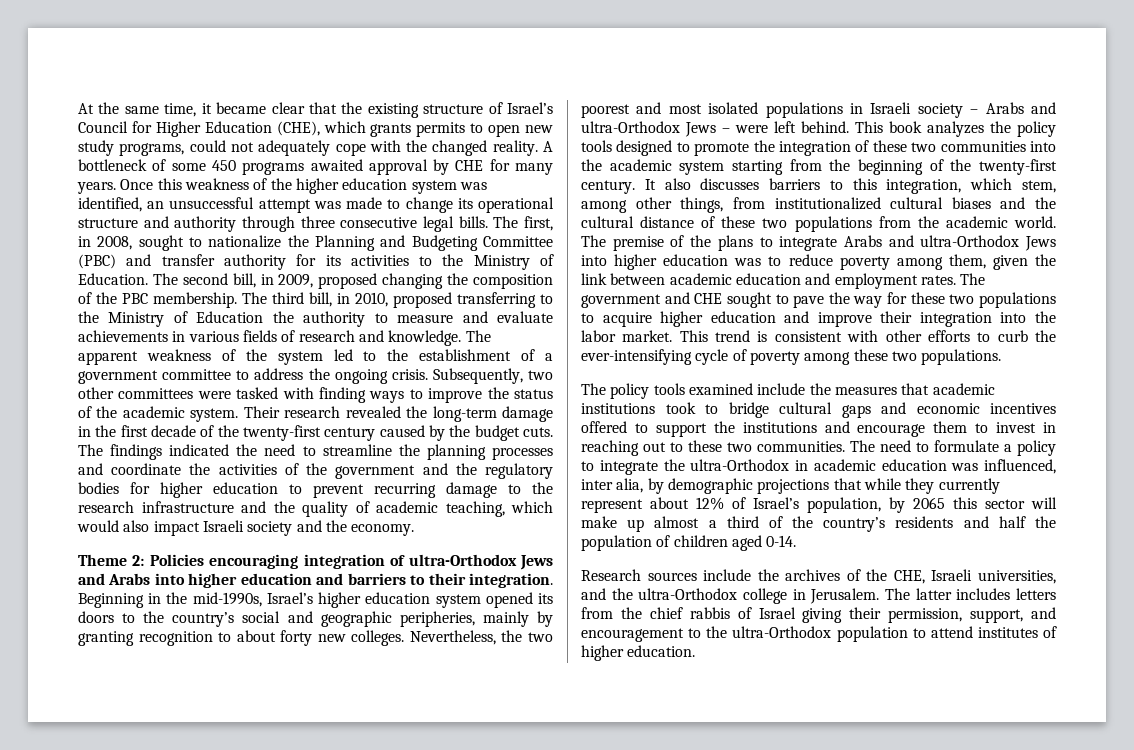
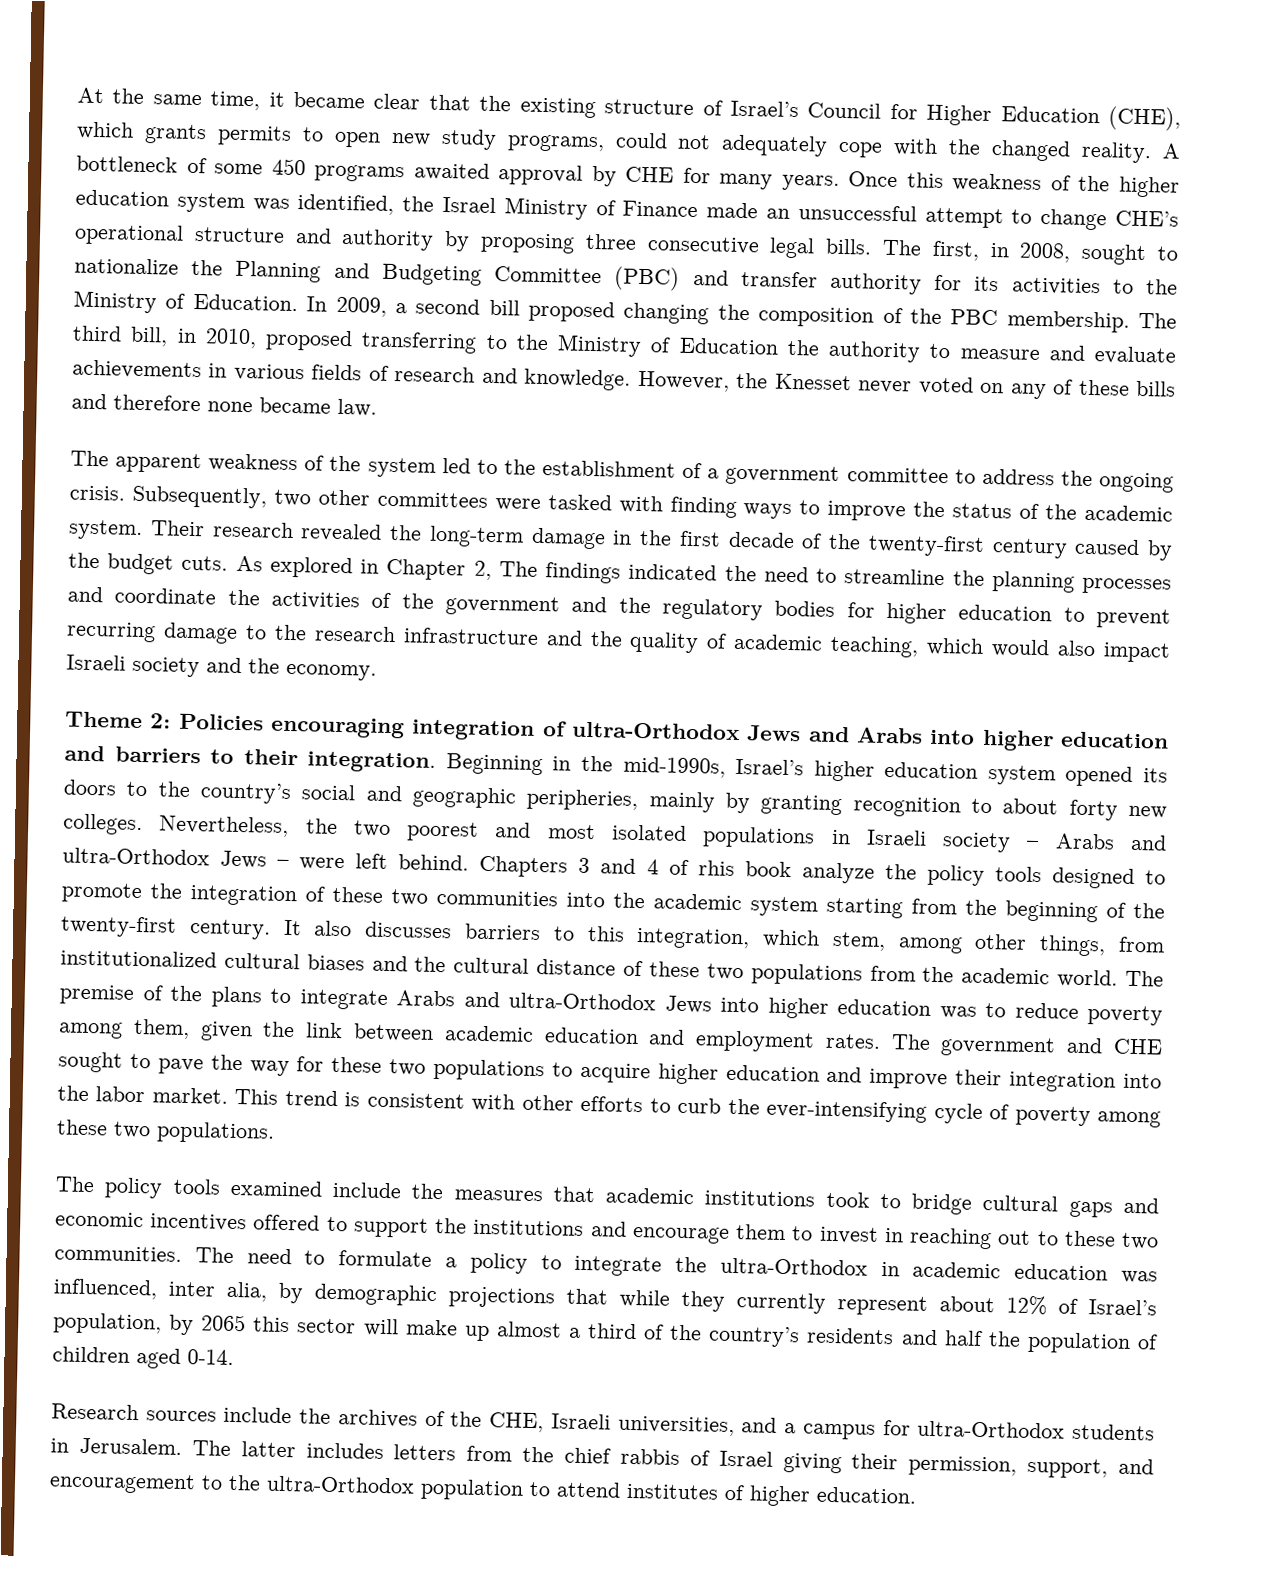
(142, 204) none -> [402,196,759,220] the Israel Ministry of Finance made
[313,197,383,209] was made -> (1004, 218) none
[457,198,473,209] its -> [1114,210,1179,227] CHE’s
[242,216,295,232] through -> [444,231,575,254] by proposing
[152,273,314,288] The second bill, in 2009, -> [306,296,520,317] In 2009, a second bill
(462, 338) none -> [637,370,1177,400] [71,393,377,417] However, the Knesset never voted on any of these bills and therefore none became law. //
(553, 432) none -> [235,555,492,581] As explored in Chapter 2,
[855,121,984,137] This book analyzes -> [479,855,875,884] Chapters 3 and 4 of rhis book analyze
[611,588,787,604] the ultra-Orthodox college -> [784,1420,1156,1441] a campus for ultra-Orthodox students

